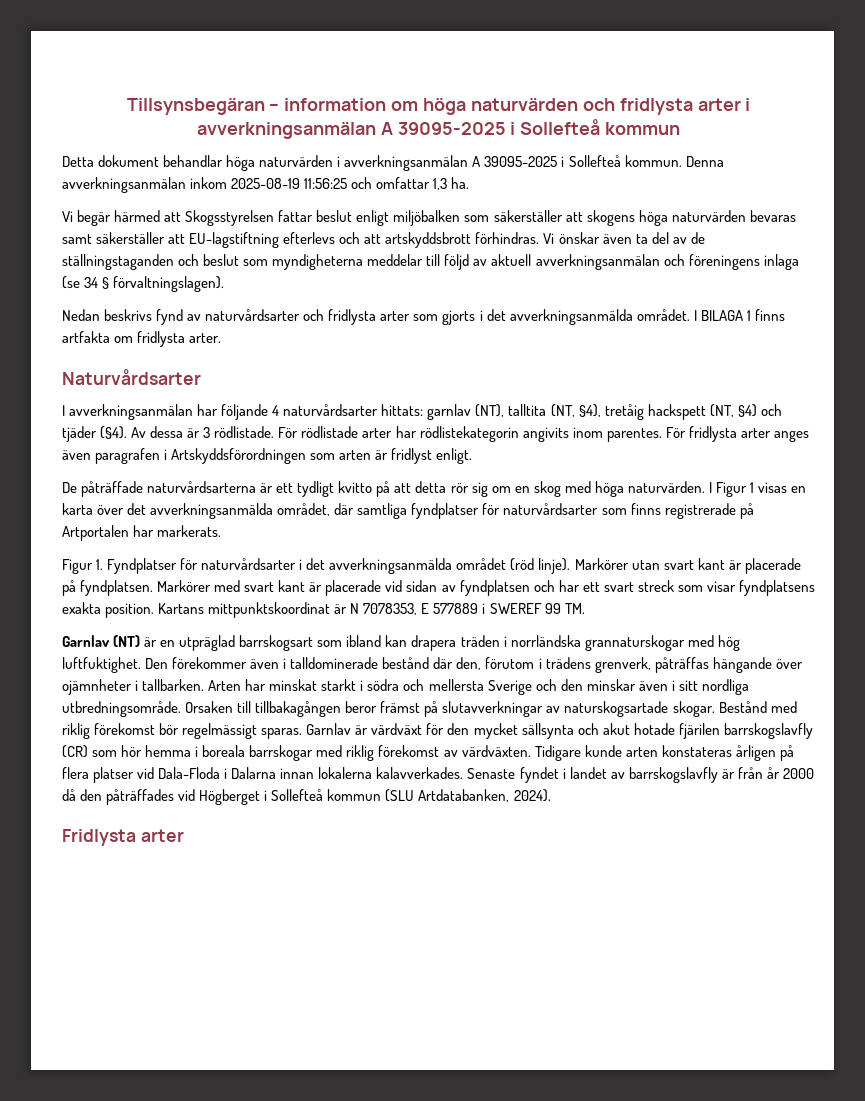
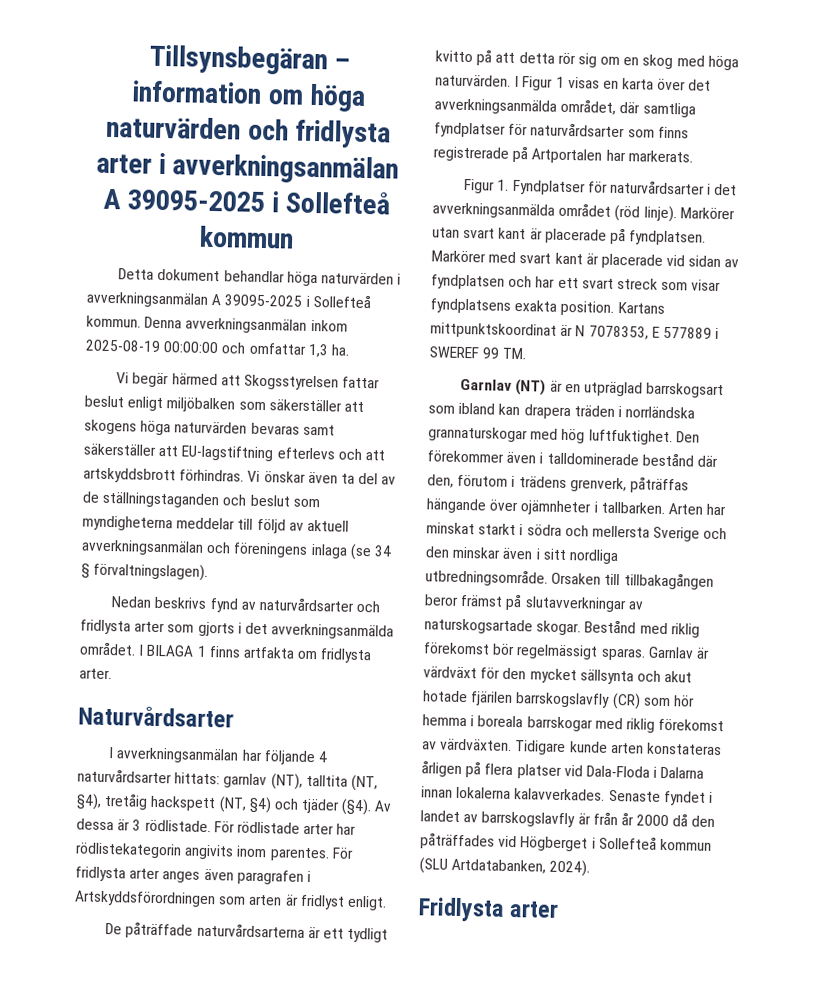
[304,178,348,189] 11:56:25 -> [163,341,220,354] 00:00:00

